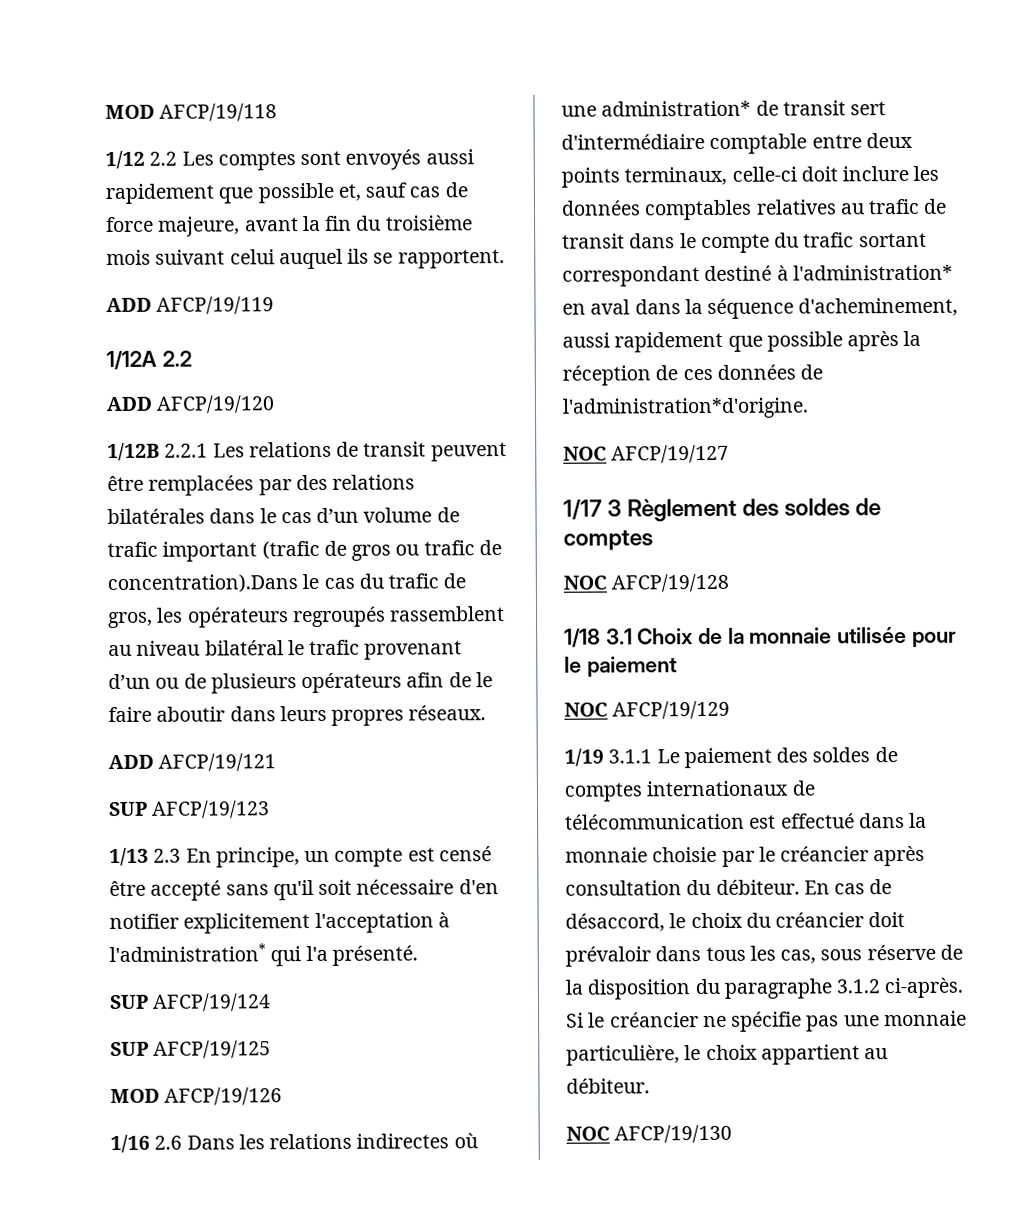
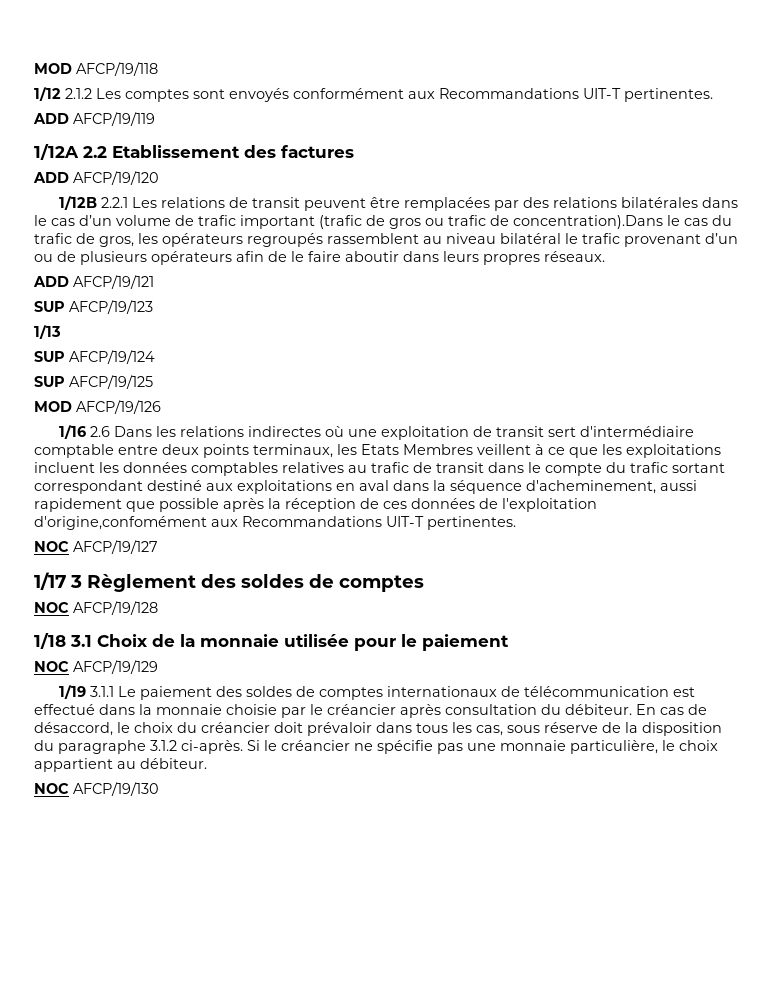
[149,151,178,166] 2.2 -> [65,88,92,99] 2.1.2
[425,149,474,165] [105,182,468,205] [106,215,473,237] [106,248,505,270] aussi rapidement que possible et, sauf cas de force majeure, avant la fin du troisième mois suivant celui auquel ils se rapportent. -> [293,88,713,102] conformément aux Recommandations UIT-T pertinentes.
(192, 358) none -> [112,145,354,158] Etablissement des factures
[153,846,492,868] [109,879,499,901] [109,912,450,934] [109,943,418,967] 2.3 En principe, un compte est censé être accepté sans qu'il soit nécessaire d'en notifier explicitement l'acceptation à l'administration* qui l'a présenté. -> (61, 332) none
[601,100,752,117] administration* -> [380,426,469,440] exploitation
[731,165,910,182] celle-ci doit inclure -> [337,444,721,458] [34,462,95,473] les Etats Membres veillent à ce que les exploitations incluent
[776,264,953,281] à l'administration* -> [206,480,332,494] aux exploitations
[562,397,809,419] l'administration*d'origine. -> [502,498,597,512] [34,516,516,530] l'exploitation d'origine,confomément aux Recommandations UIT-T pertinentes.

